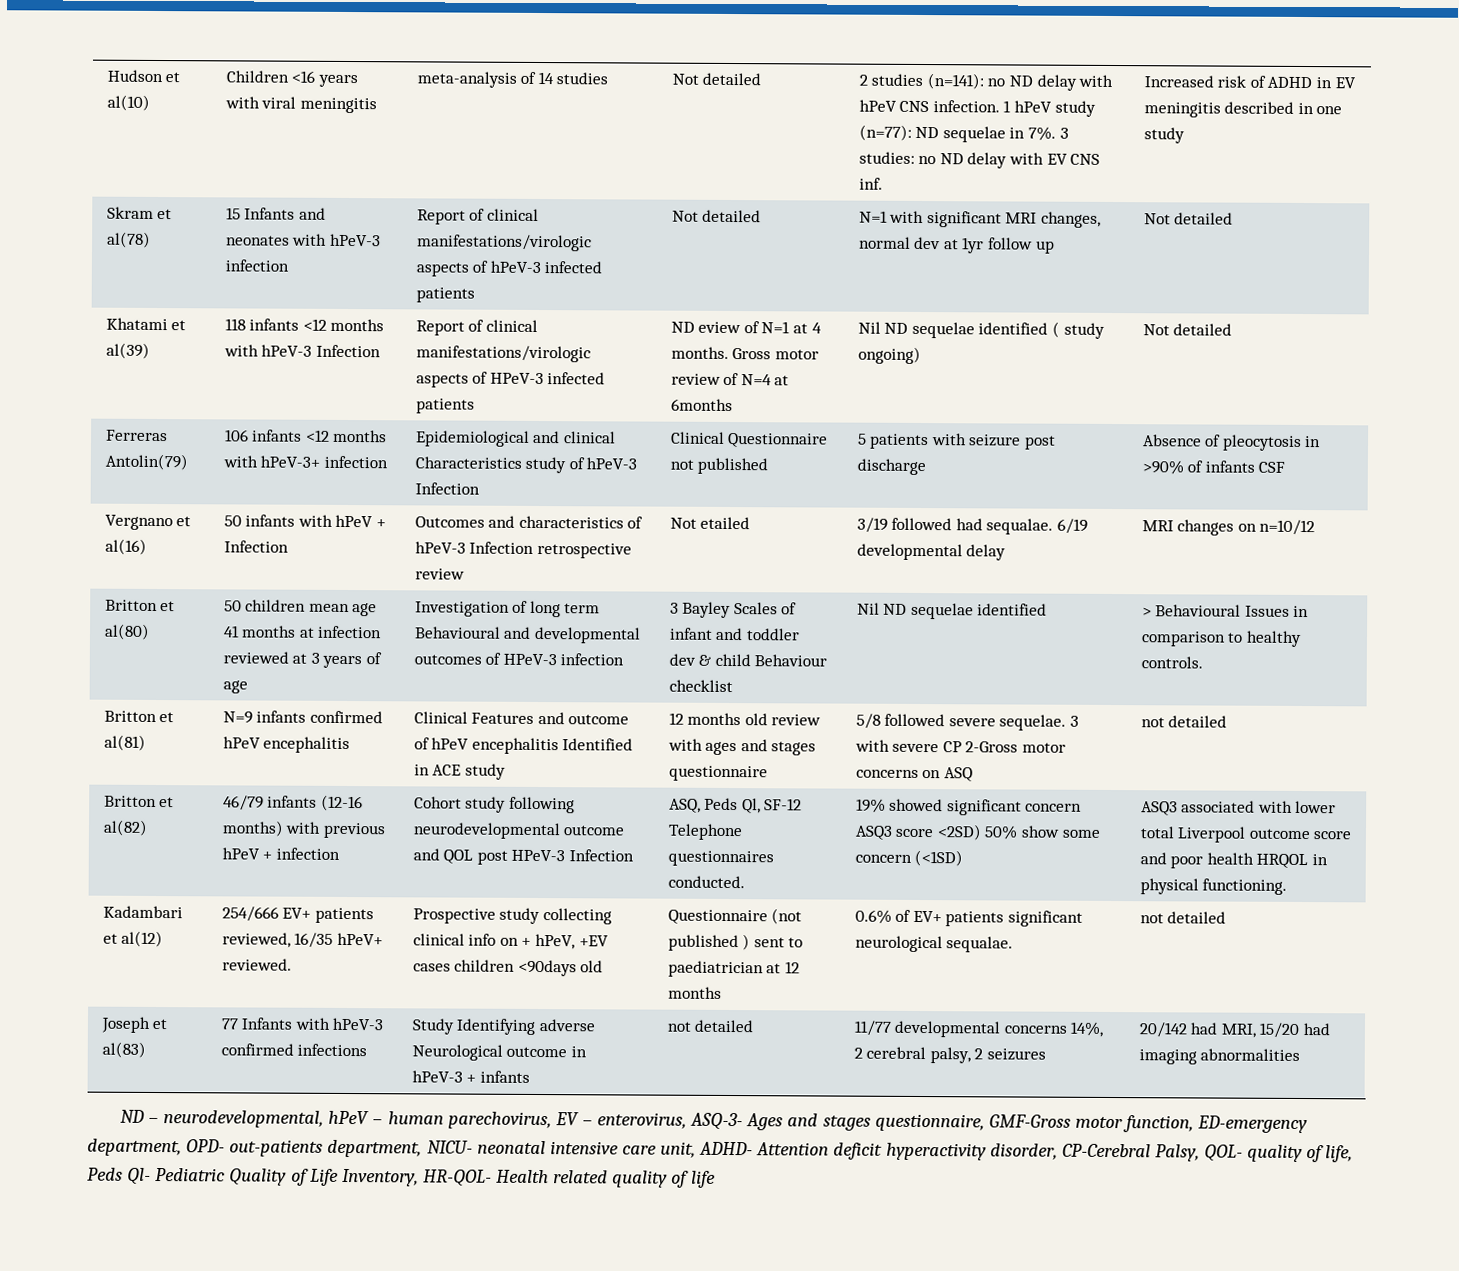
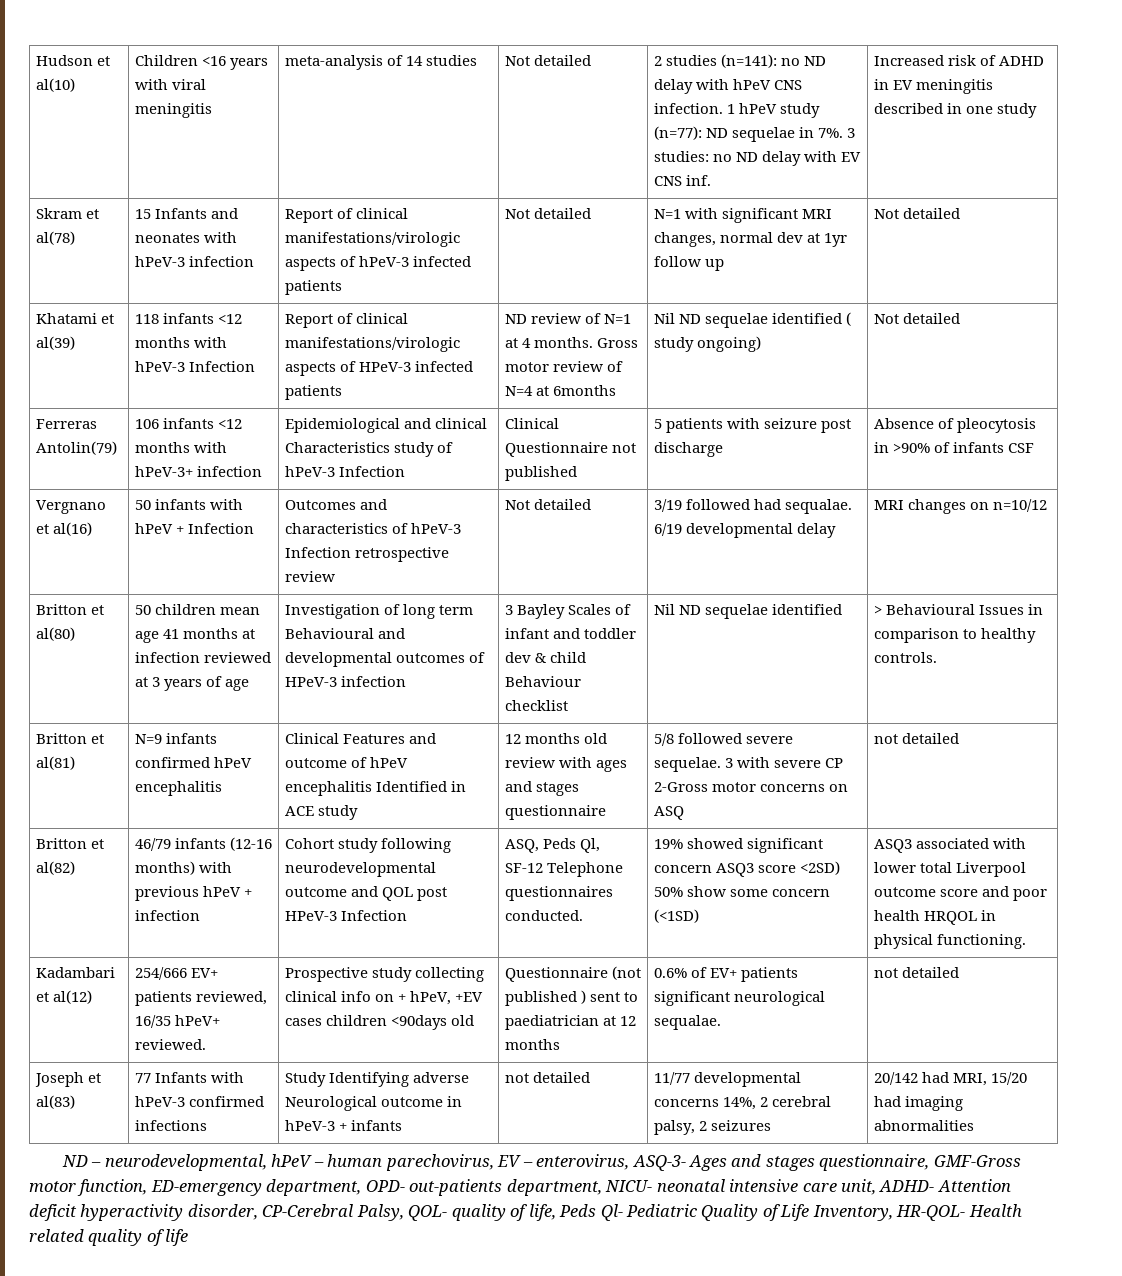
[698,321,742,334] eview -> [530,313,581,324] review
[700,516,751,530] etailed -> [533,499,591,510] detailed

